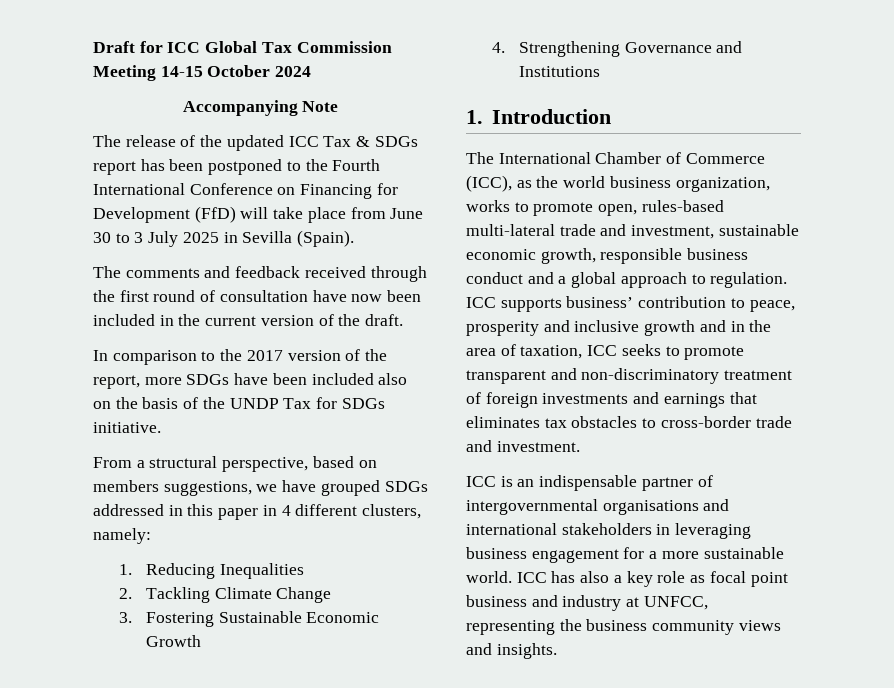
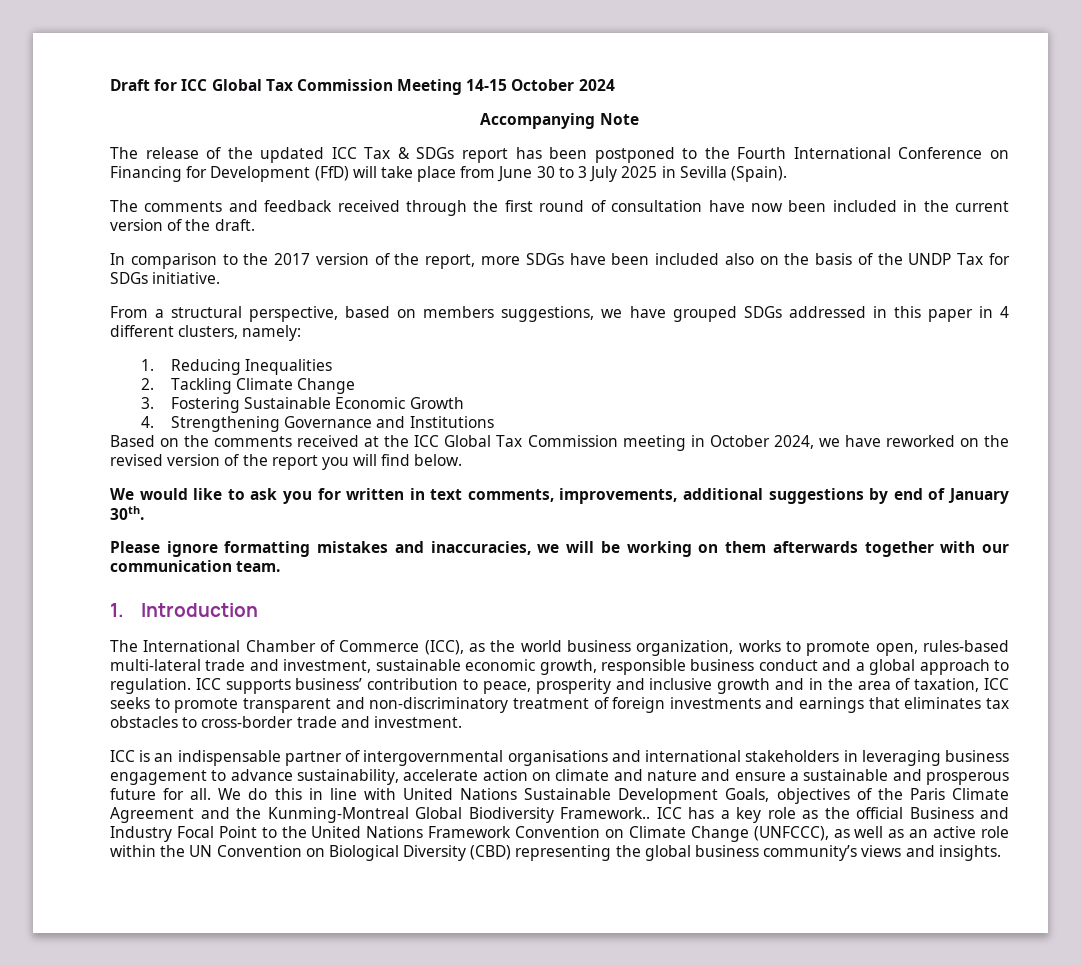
(600, 71) none -> [110,435,1010,451] [110,454,463,470] [110,488,1010,504] [110,506,144,520] [110,541,1010,557] [110,560,281,572] // Based on the comments received at the ICC Global Tax Commission meeting in October 2024, we have reworked on the revised version of the report you will find below. // We would like to ask you for written in text comments, improvements, additional suggestions by end of January 30th. // Please ignore formatting mistakes and inaccuracies, we will be working on them afterwards together with our communication team.
[623,547,784,559] [466,571,512,583] for a more sustainable world. -> [211,769,1010,785] [110,788,1009,804] [110,807,650,823] to advance sustainability, accelerate action on climate and nature and ensure a sustainable and prosperous future for all. We do this in line with United Nations Sustainable Development Goals, objectives of the Paris Climate Agreement and the Kunming-Montreal Global Biodiversity Framework..
[580,571,610,583] also -> (714, 813) none
[709,571,788,587] [466,595,708,611] [466,619,735,635] focal point business and industry at UNFCC, representing the business community -> [824,807,1009,819] [110,826,1010,842] [110,845,858,861] the official Business and Industry Focal Point to the United Nations Framework Convention on Climate Change (UNFCCC), as well as an active role within the UN Convention on Biological Diversity (CBD) representing the global business community’s

